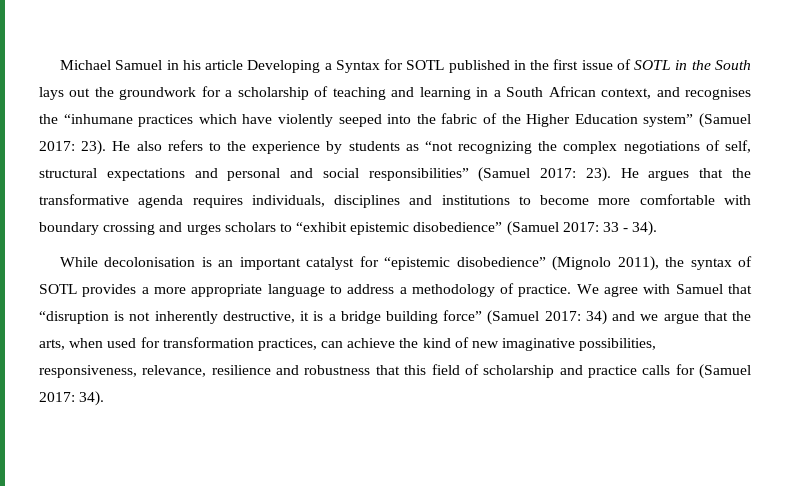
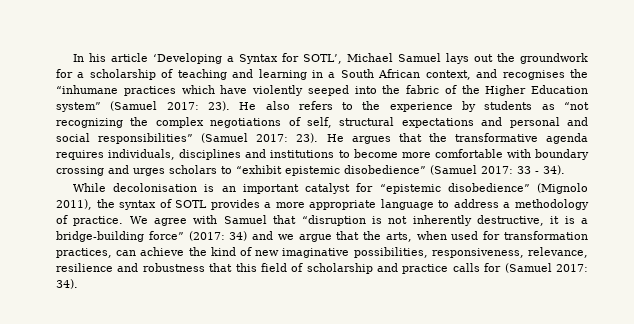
[59,60,179,70] Michael Samuel in -> [73,54,85,62] In
[247,60,321,73] Developing -> [153,53,223,64] ‘Developing
[406,59,752,73] SOTL published in the first issue of SOTL in the South -> [303,53,441,64] SOTL’, Michael Samuel
[340,310,581,325] bridge building force” (Samuel 2017: -> [56,231,225,242] bridge-building force” (2017:

